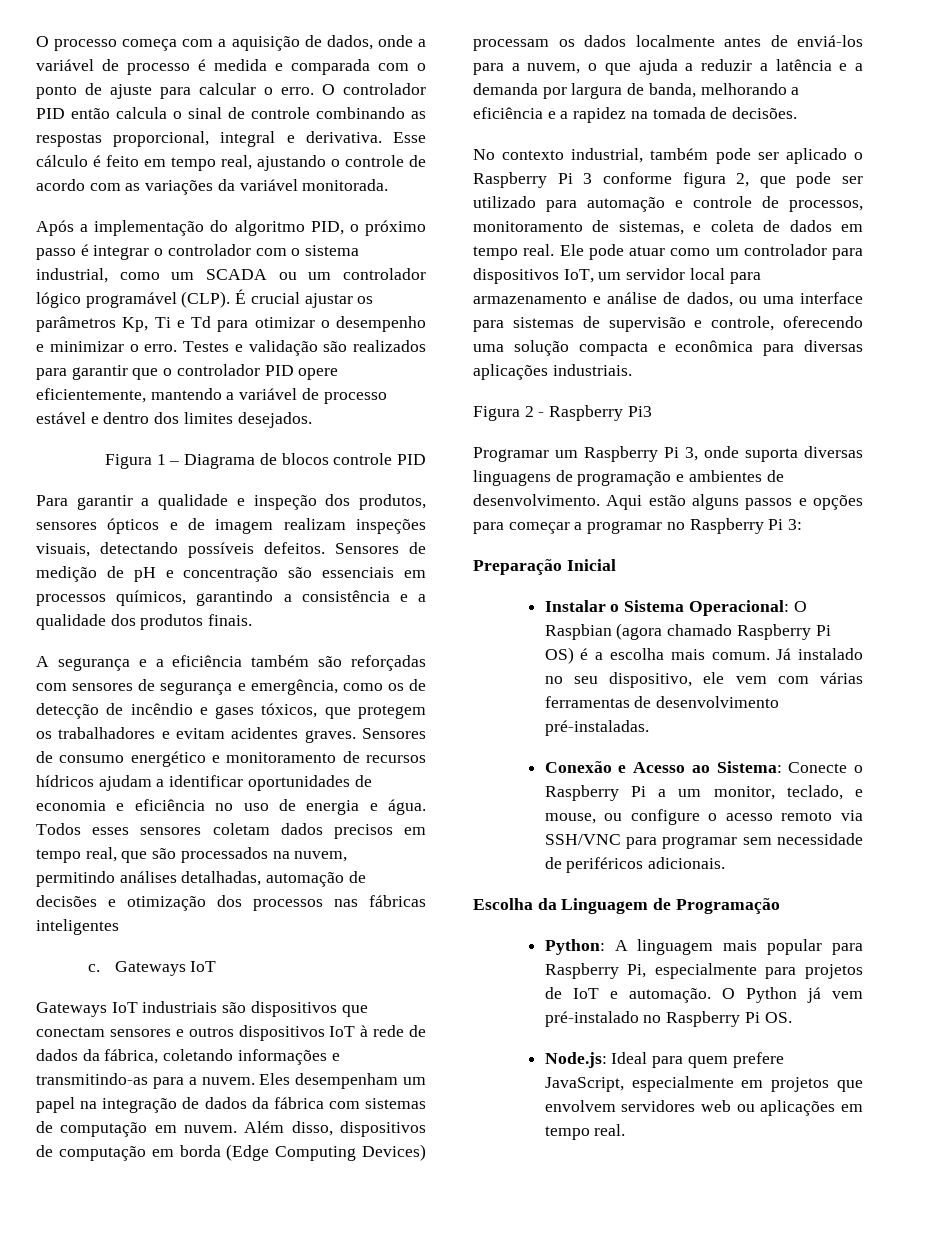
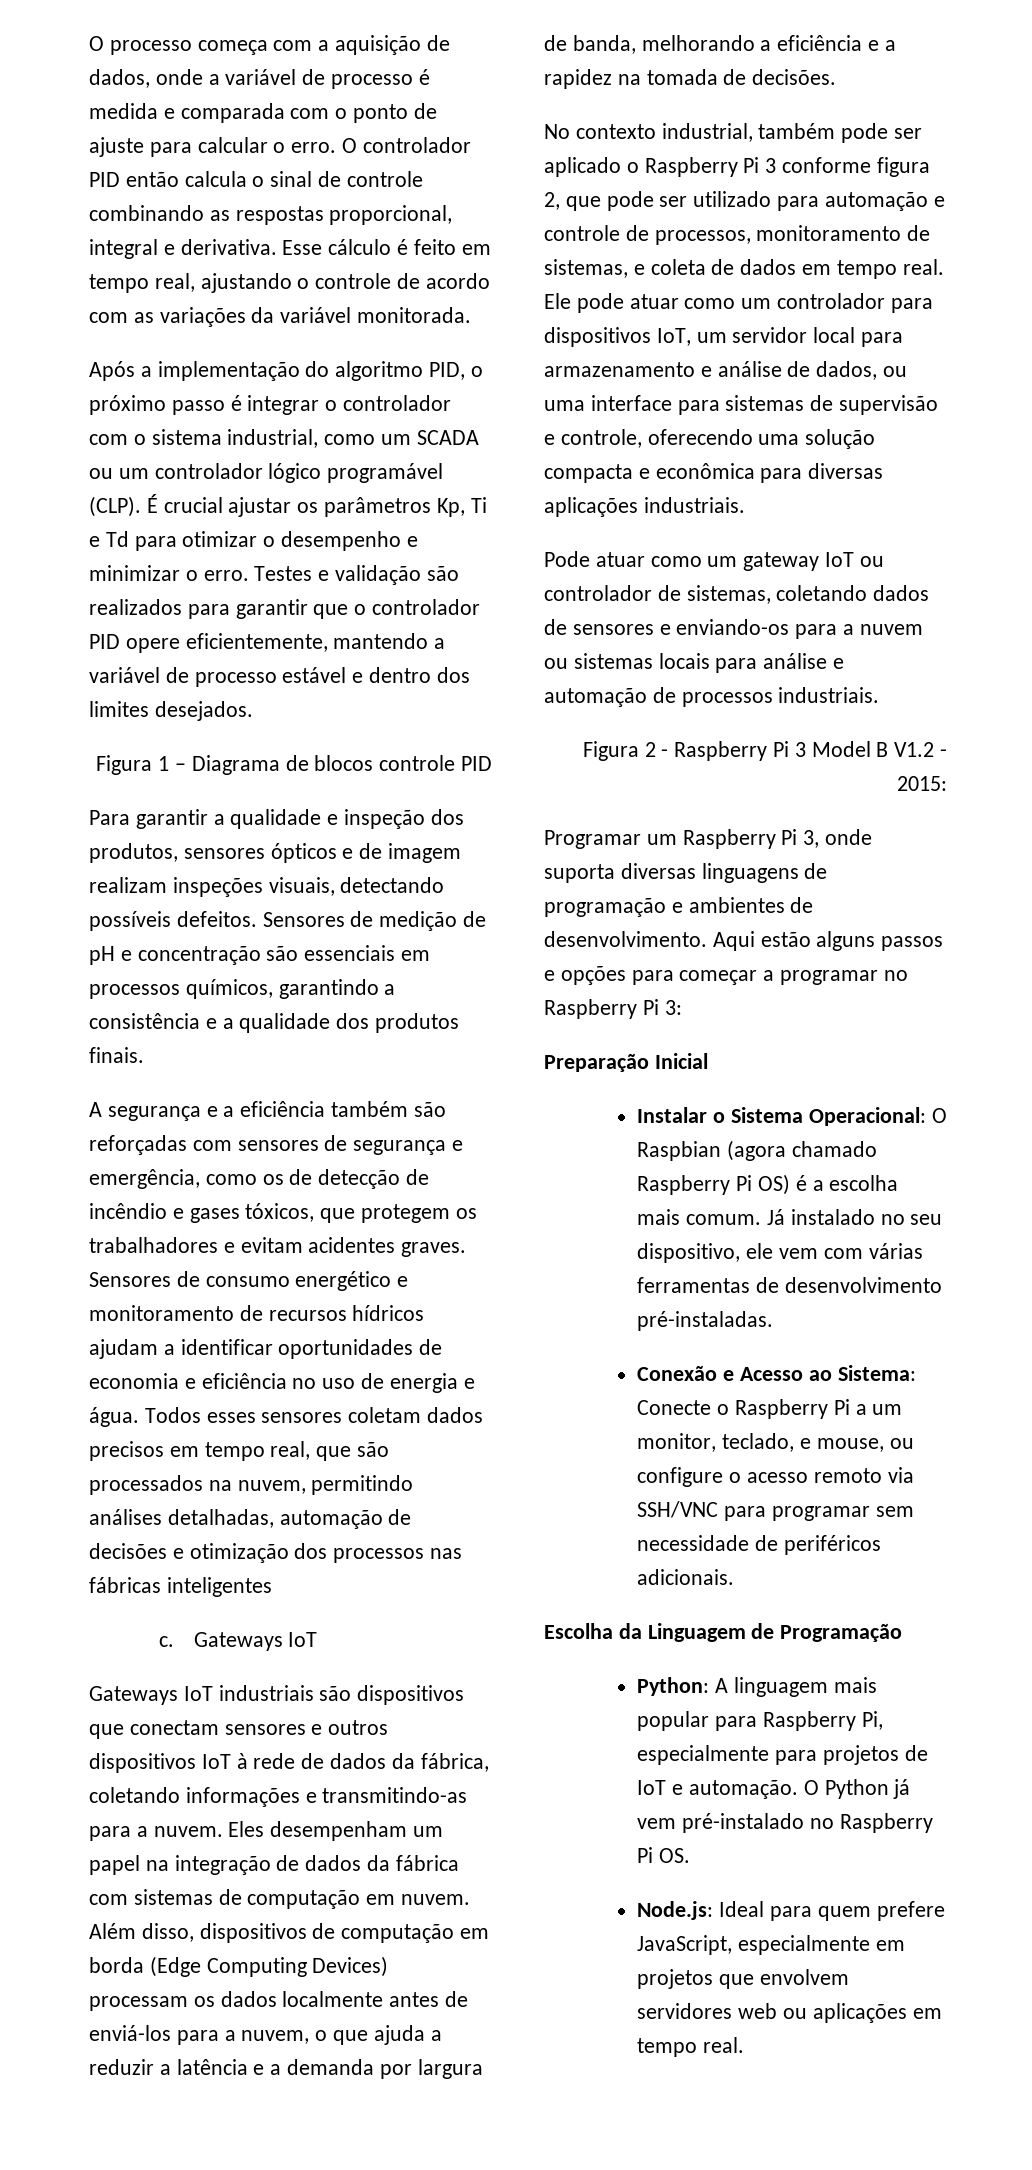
[473,405,652,421] Figura 2 - Raspberry Pi3 -> [544,551,884,571] [544,585,930,604] [544,619,923,639] [544,653,845,673] [544,687,880,707] [582,741,947,761] [897,776,947,791] Pode atuar como um gateway IoT ou controlador de sistemas, coletando dados de sensores e enviando-os para a nuvem ou sistemas locais para análise e automação de processos industriais. // Figura 2 - Raspberry Pi 3 Model B V1.2 - 2015:

